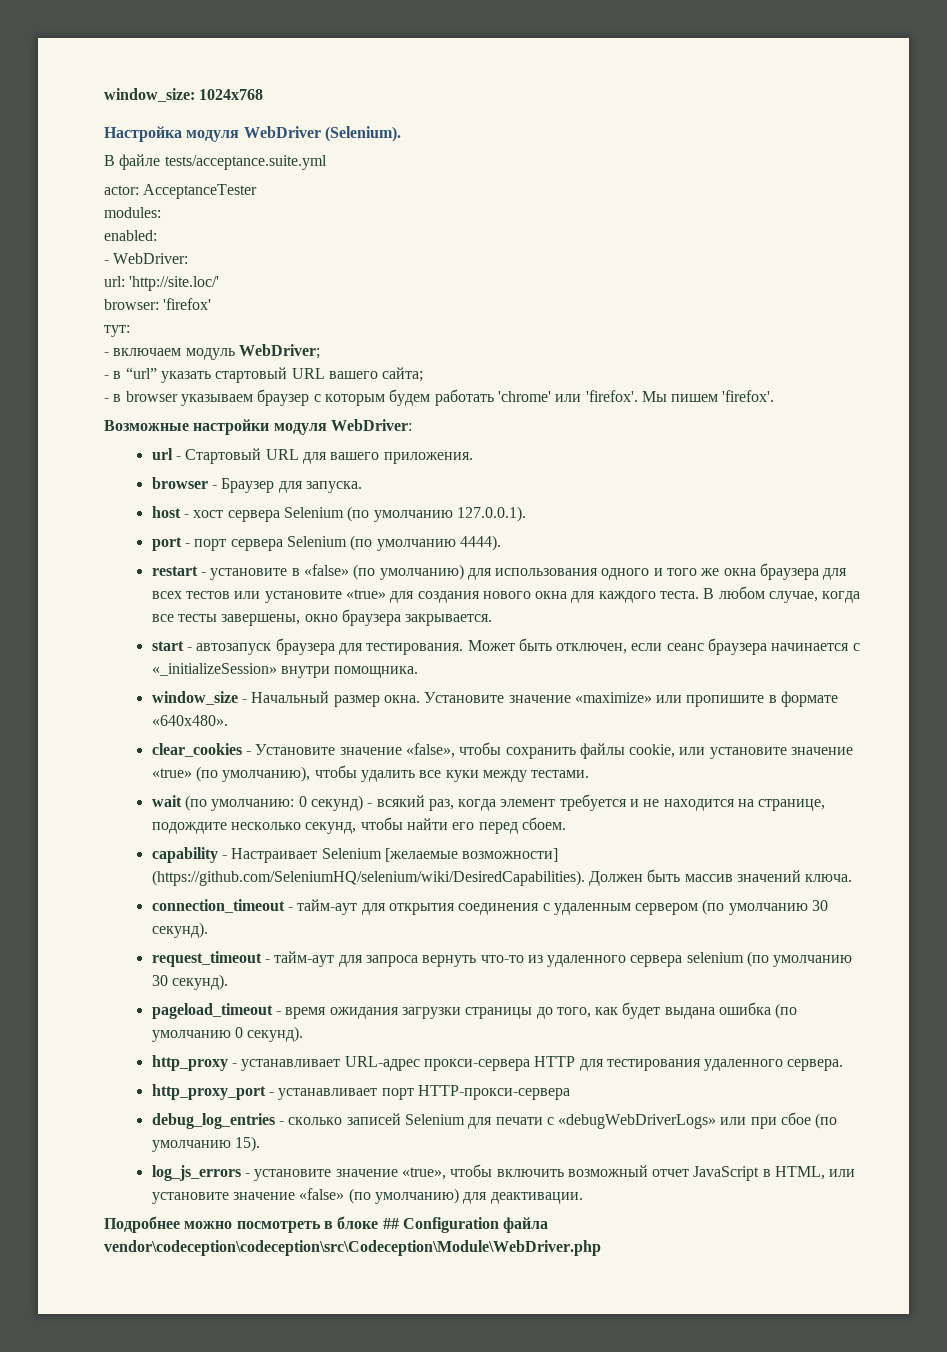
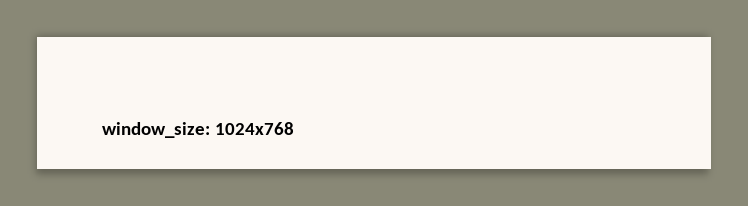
[104,126,401,142] [104,154,327,170] [104,184,258,199] [104,207,161,218] [104,230,157,241] [104,253,189,264] [104,276,220,291] [104,298,212,310] [104,325,130,337] [104,344,320,360] [104,367,424,383] [104,389,775,406] [104,419,412,435] [151,448,473,464] [151,477,362,493] [151,506,526,522] [151,535,501,551] [151,563,848,580] [151,586,861,603] [151,609,493,626] [151,638,860,655] [151,663,419,678] [151,691,839,707] [151,715,228,726] [151,742,854,759] [151,765,590,782] [151,794,826,811] [151,817,566,834] [151,847,559,863] [151,869,853,886] [151,899,829,915] [151,922,208,938] [151,951,853,967] [151,974,228,990] [151,1002,798,1019] [151,1026,304,1042] [151,1055,844,1071] [151,1084,570,1100] [151,1112,838,1129] [151,1136,260,1152] [151,1164,856,1181] [151,1188,583,1204] [104,1216,549,1233] [104,1240,601,1256] // Настройка модуля WebDriver (Selenium). // В файле tests/acceptance.suite.yml // actor: AcceptanceTester // modules: // enabled: // - WebDriver: // url: 'http://site.loc/' // browser: 'firefox' // тут: // - включаем модуль WebDriver; // - в “url” указать стартовый URL вашего сайта; // - в browser указываем браузер с которым будем работать 'chrome' или 'firefox'. Мы пишем 'firefox'. // Возможные настройки модуля WebDriver: // url - Стартовый URL для вашего приложения. // browser - Браузер для запуска. // host - хост сервера Selenium (по умолчанию 127.0.0.1). // port - порт сервера Selenium (по умолчанию 4444). // restart - установите в «false» (по умолчанию) для использования одного и того же окна браузера для всех тестов или установите «true» для создания нового окна для каждого теста. В любом случае, когда все тесты завершены, окно браузера закрывается. // start - автозапуск браузера для тестирования. Может быть отключен, если сеанс браузера начинается с «_initializeSession» внутри помощника. // window_size - Начальный размер окна. Установите значение «maximize» или пропишите в формате «640x480». // clear_cookies - Установите значение «false», чтобы сохранить файлы cookie, или установите значение «true» (по умолчанию), чтобы удалить все куки между тестами. // wait (по умолчанию: 0 секунд) - всякий раз, когда элемент требуется и не находится на странице, подождите несколько секунд, чтобы найти его перед сбоем. // capability - Настраивает Selenium [желаемые возможности] (https://github.com/SeleniumHQ/selenium/wiki/DesiredCapabilities). Должен быть массив значений ключа. // connection_timeout - тайм-аут для открытия соединения с удаленным сервером (по умолчанию 30 секунд). // request_timeout - тайм-аут для запроса вернуть что-то из удаленного сервера selenium (по умолчанию 30 секунд). // pageload_timeout - время ожидания загрузки страницы до того, как будет выдана ошибка (по умолчанию 0 секунд). // http_proxy - устанавливает URL-адрес прокси-сервера HTTP для тестирования удаленного сервера. // http_proxy_port - устанавливает порт HTTP-прокси-сервера // debug_log_entries - сколько записей Selenium для печати с «debugWebDriverLogs» или при сбое (по умолчанию 15). // log_js_errors - установите значение «true», чтобы включить возможный отчет JavaScript в HTML, или установите значение «false» (по умолчанию) для деактивации. // Подробнее можно посмотреть в блоке ## Configuration файла vendor\codeception\codeception\src\Codeception\Module\WebDriver.php -> (294, 128) none

